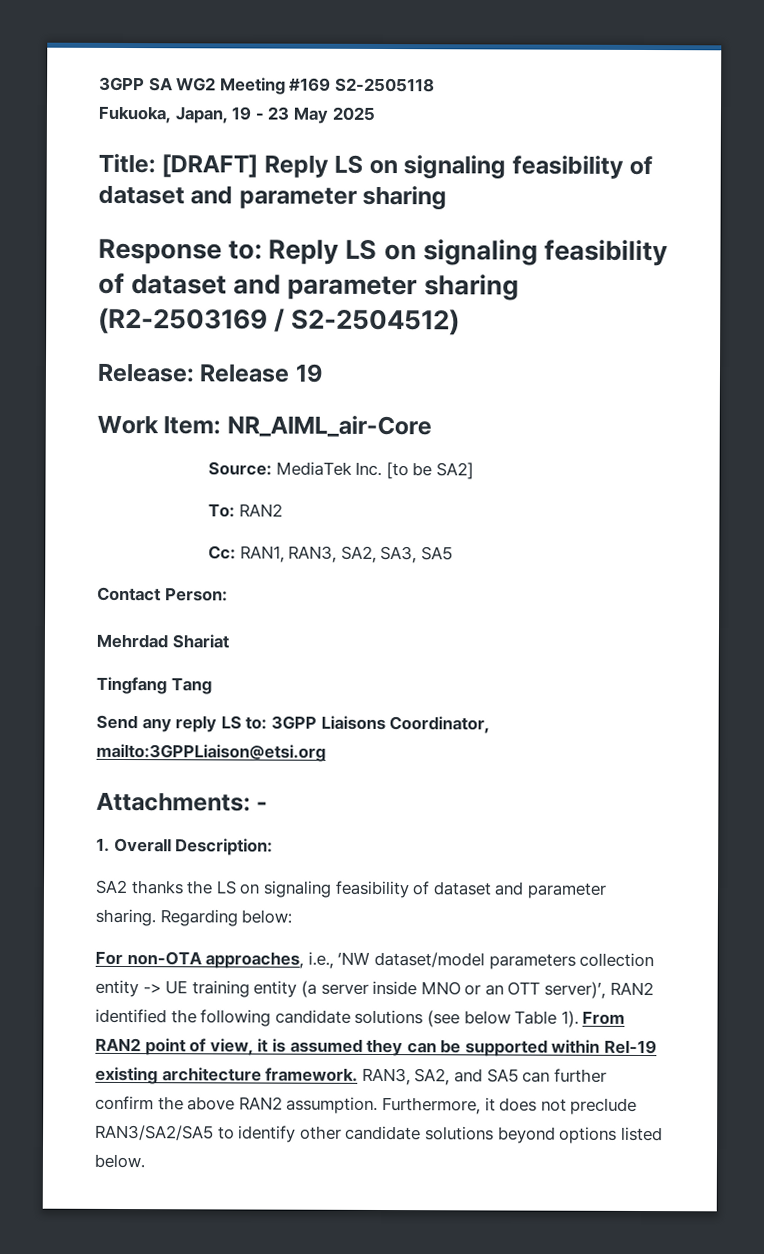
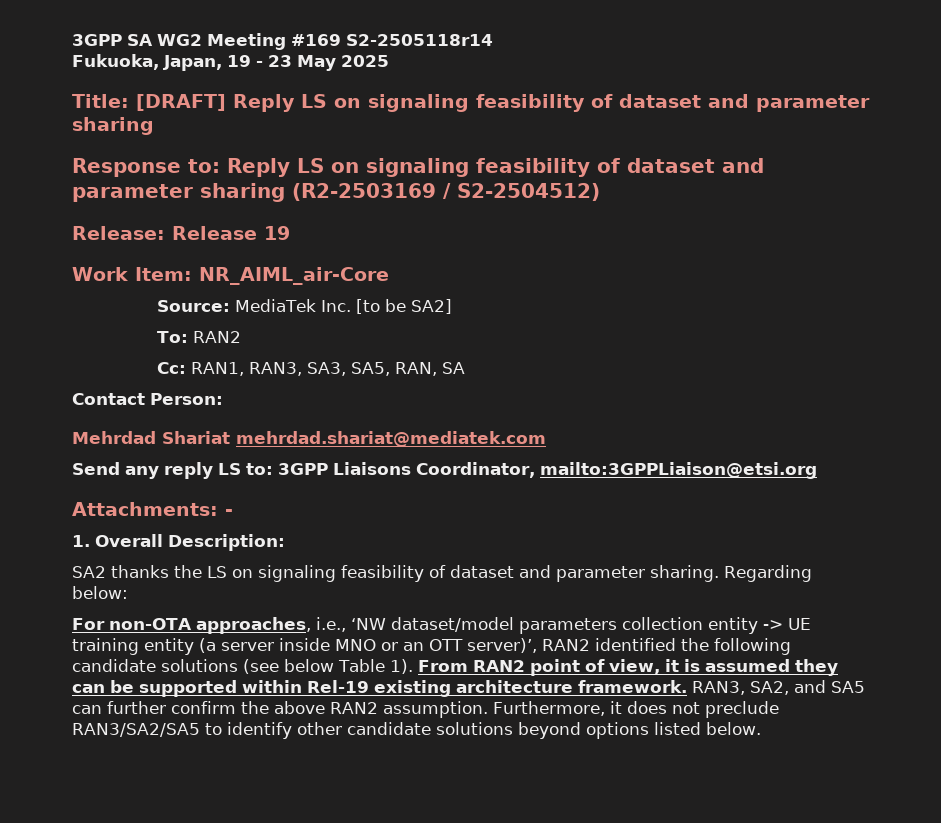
[334,77,435,93] S2-2505118 -> [346,34,493,46] S2-2505118r14
[340,545,453,564] SA2, SA3, SA5 -> [307,362,466,376] SA3, SA5, RAN, SA
[96,676,212,695] // Tingfang Tang -> [236,431,546,447] mehrdad.shariat@mediatek.com

